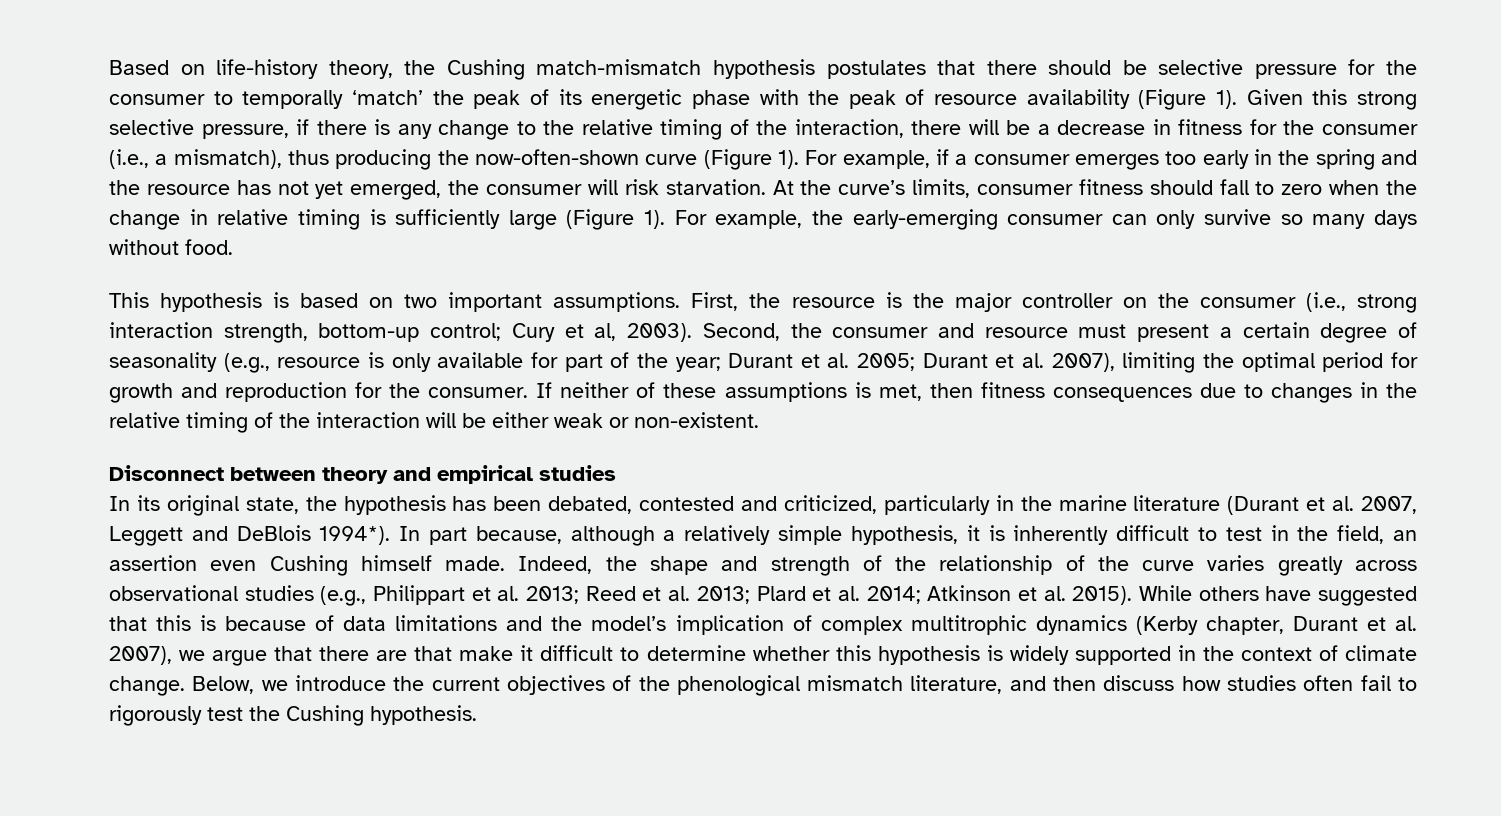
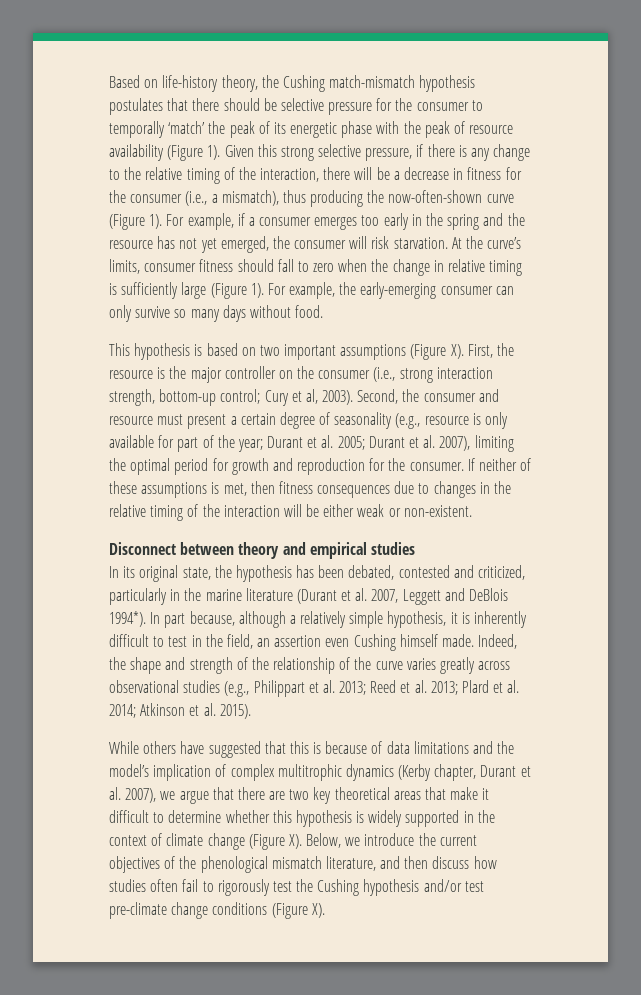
[553,292,681,312] assumptions. -> [340,344,464,360] assumptions (Figure X).
(1133, 595) none -> (251, 711) //
(408, 655) none -> [289,787,421,804] two key theoretical areas
[109,676,185,696] change. -> [207,833,302,850] change (Figure X).
[370,705,477,725] hypothesis. -> [363,879,484,896] [109,902,325,919] hypothesis and/or test pre-climate change conditions (Figure X).

